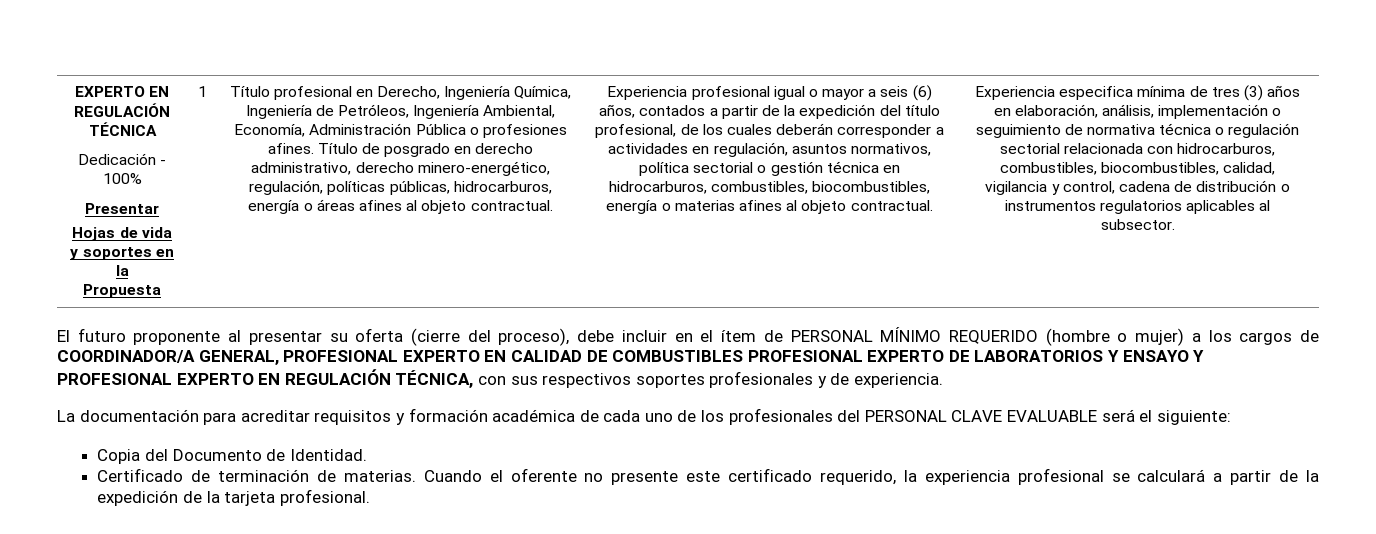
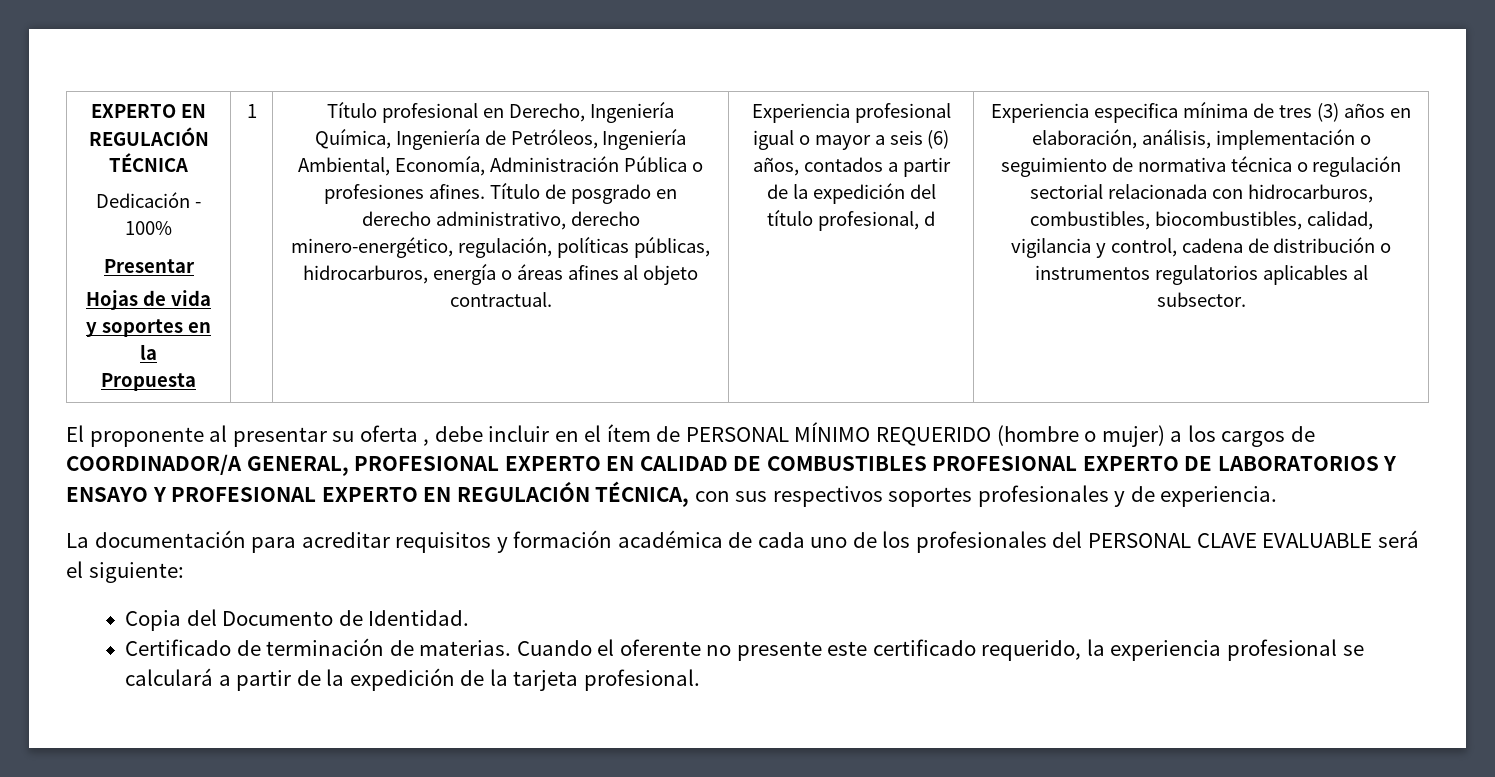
[680,123,944,138] [608,142,931,157] [639,161,900,176] [608,181,931,194] [606,200,933,214] de los cuales deberán corresponder a actividades en regulación, asuntos normativos, política sectorial o gestión técnica en hidrocarburos, combustibles, biocombustibles, energía o materias afines al objeto contractual. -> [923,211,935,226] d
[77,328,126,342] futuro -> (84, 433) none
[411,328,570,346] (cierre del proceso), -> [423,439,430,446] ,

